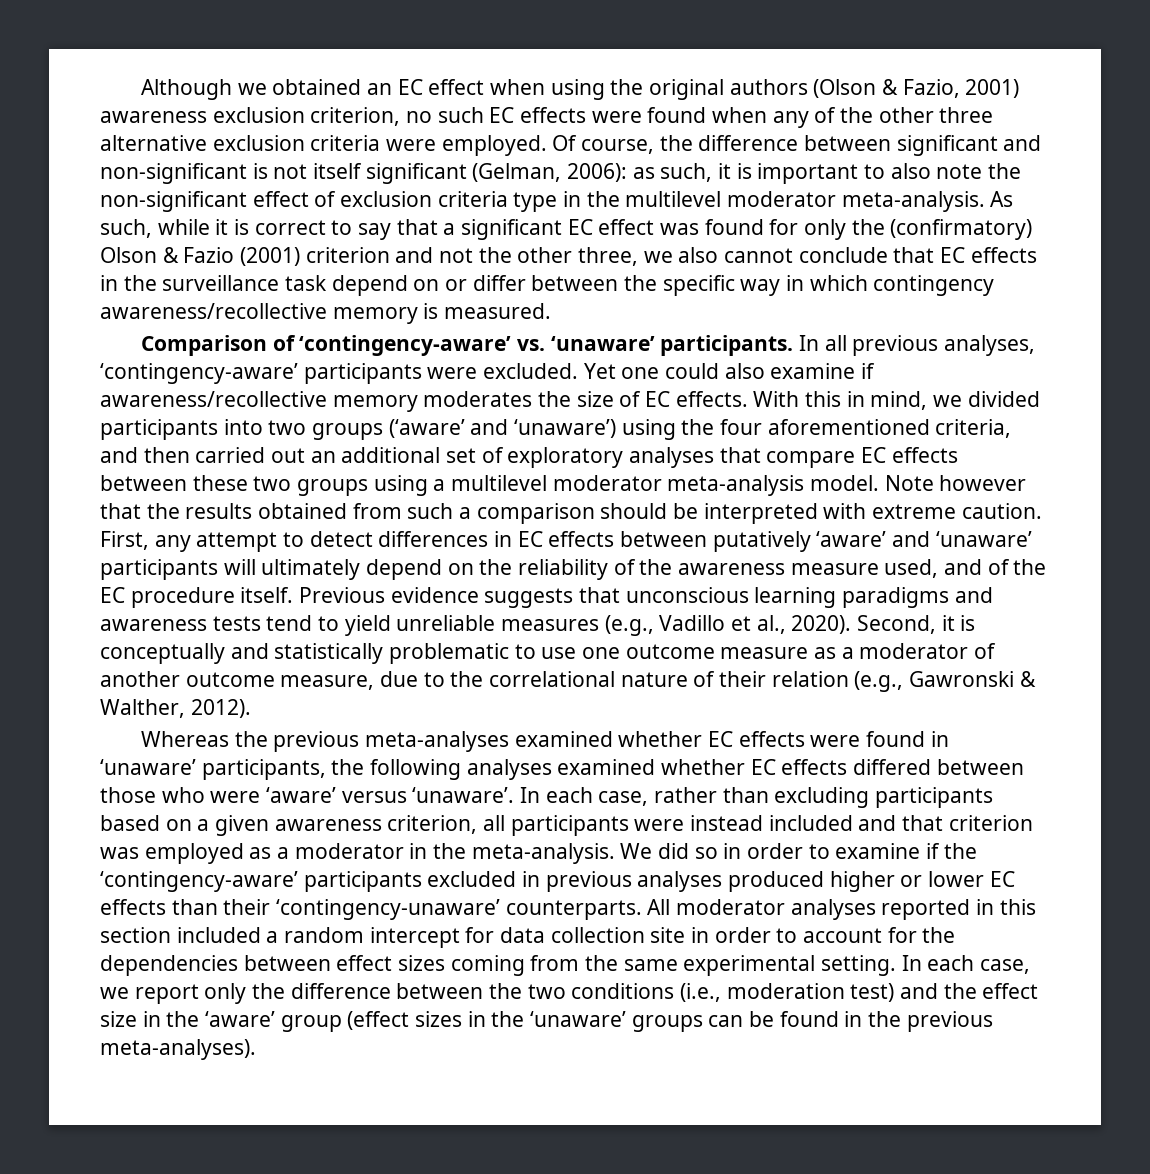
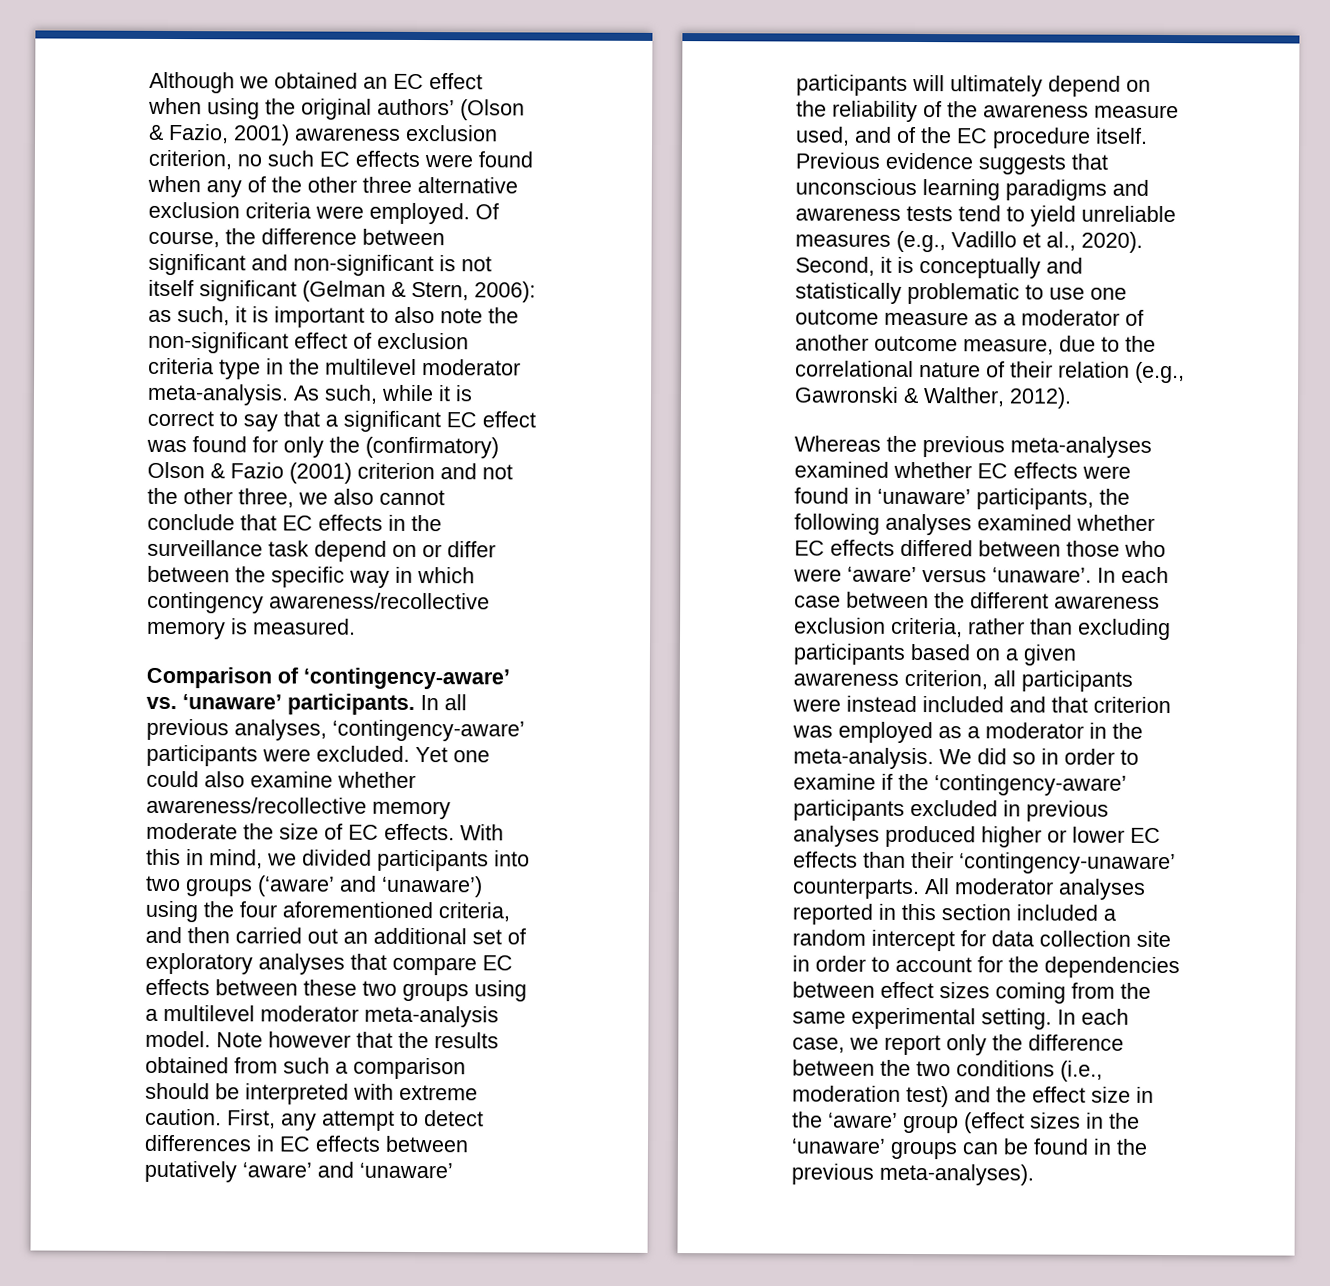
[729,79,808,95] authors -> [377,98,455,116] authors’
[472,163,562,182] (Gelman, -> [302,280,469,302] (Gelman & Stern,
[861,363,876,379] [100,391,533,412] if awareness/recollective memory moderates -> [337,771,416,788] [146,796,451,820] [146,822,238,840] whether awareness/recollective memory moderate
[598,791,649,806] case, -> [794,591,1160,609] [794,617,963,638] case between the different awareness exclusion criteria,

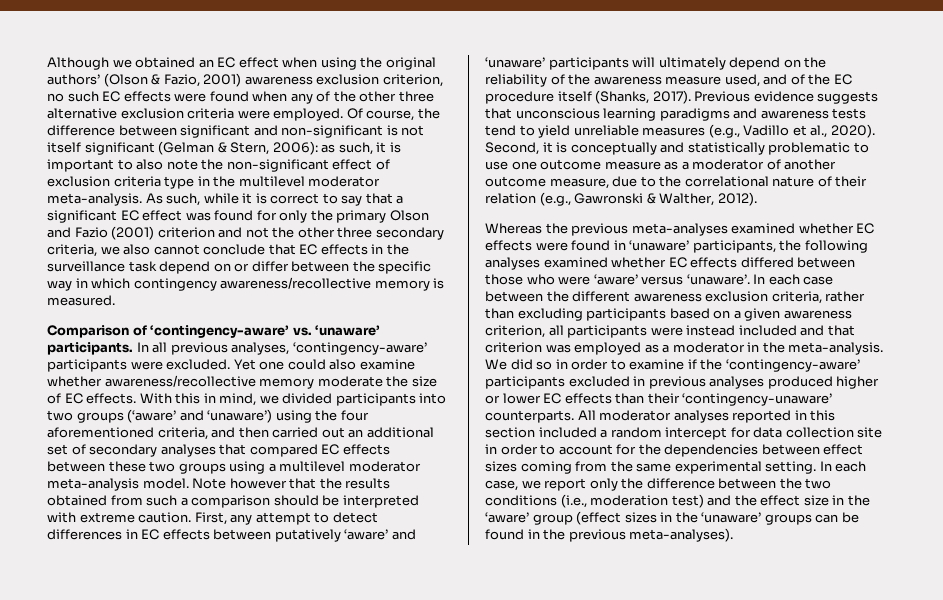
[365,436,499,459] [147,461,225,479] (confirmatory) Olson & -> [336,210,429,223] [47,227,71,238] primary Olson and
[238,488,294,508] three, -> [337,227,444,240] [47,244,97,257] three secondary criteria,
[145,952,253,975] exploratory -> [89,444,158,457] secondary
[392,956,477,976] compare -> [249,444,318,457] compared
[1096,127,1148,144] itself. -> [557,90,691,104] itself (Shanks, 2017).

